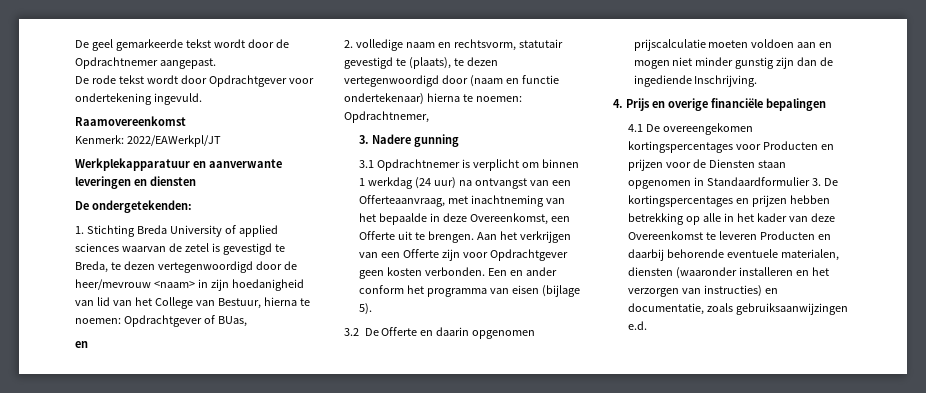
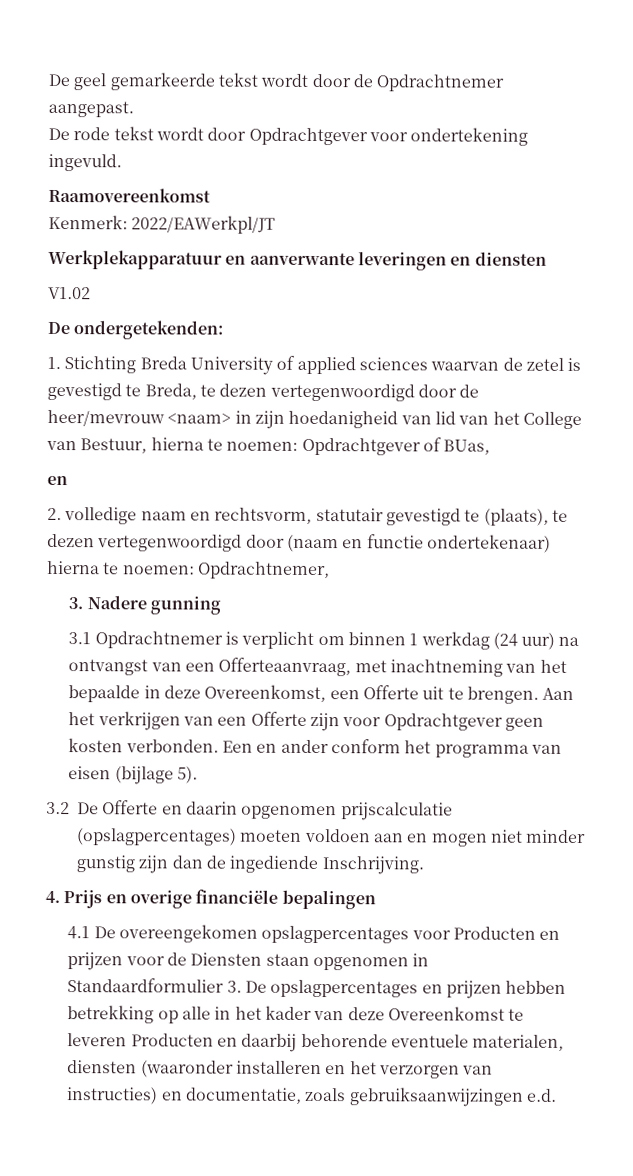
(196, 181) none -> [48,286,91,300] // V1.02
(706, 45) none -> [77,828,237,846] (opslagpercentages)
[628,141,734,153] kortingspercentages -> [261,925,410,944] opslagpercentages
[628,195,734,207] kortingspercentages -> [270,979,419,998] opslagpercentages

